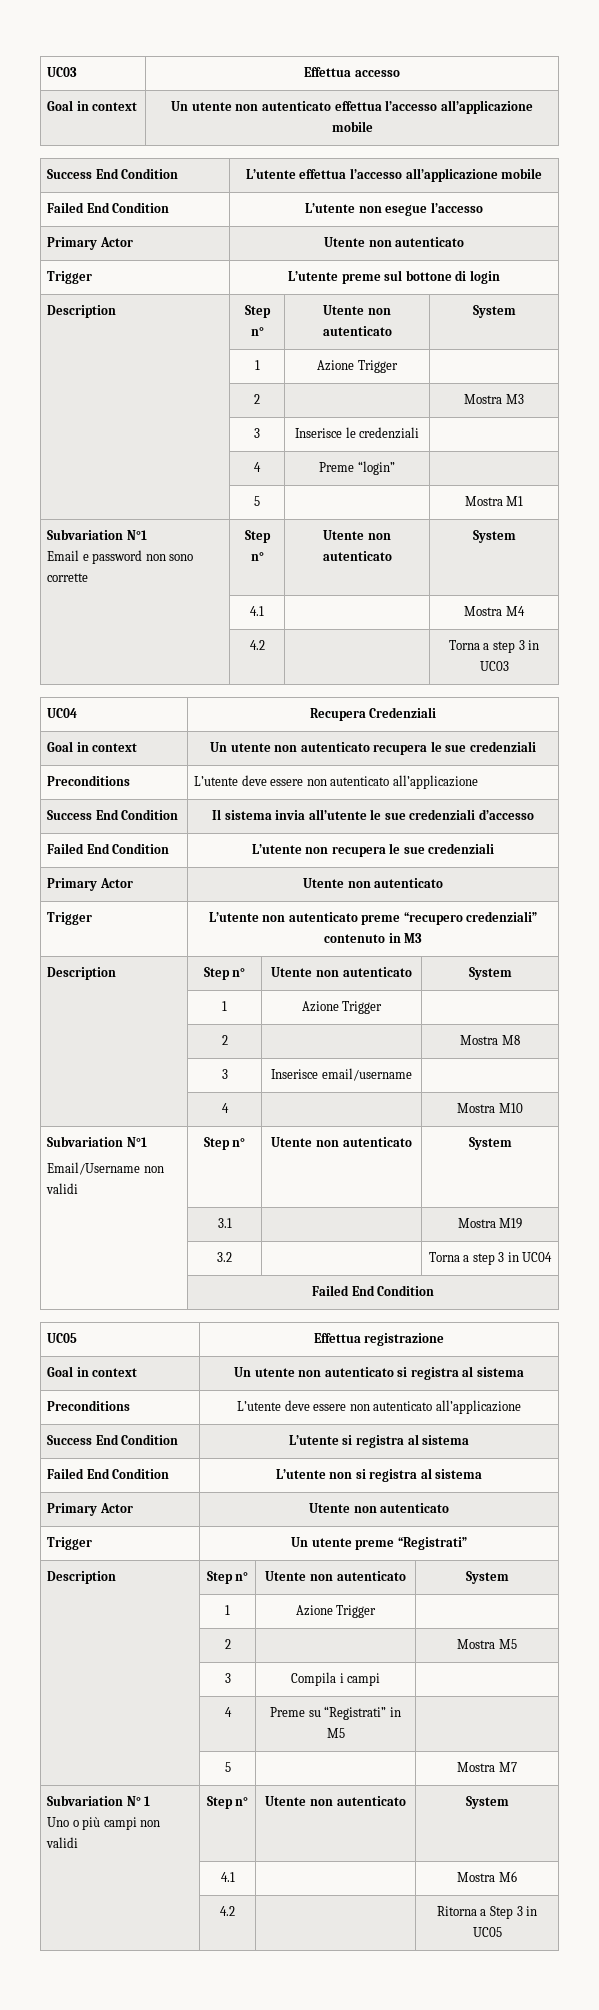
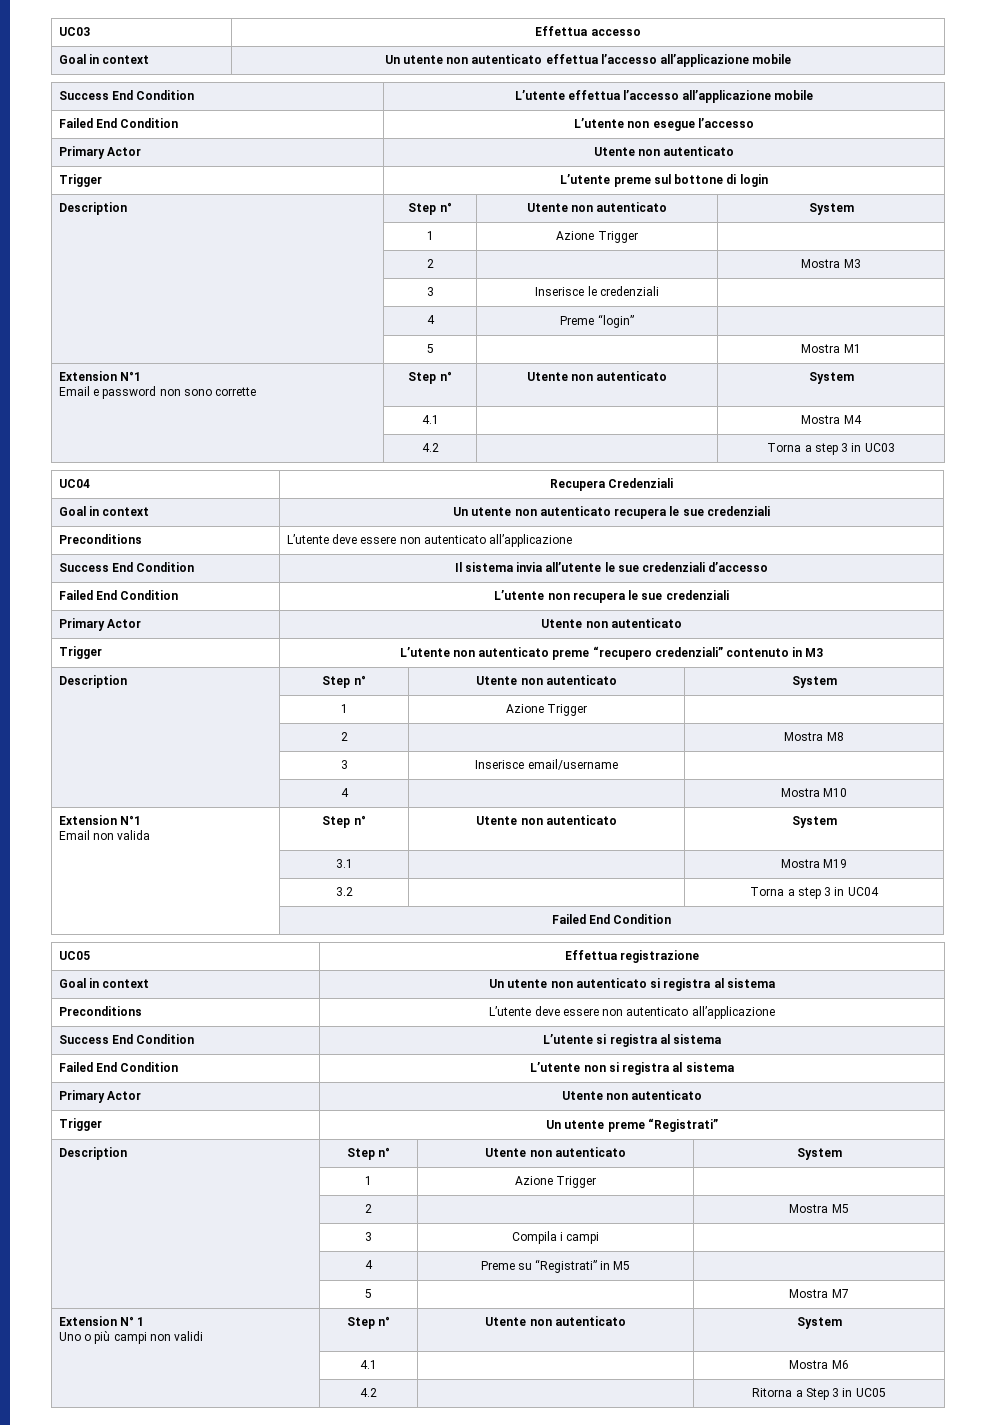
[47,529,124,540] Subvariation -> [58,371,117,381] Extension
[47,1136,147,1147] [47,1162,164,1175] [46,1183,79,1194] Subvariation N°1 // Email/Username non validi -> [58,815,142,825] [58,830,151,840] Extension N°1 // Email non valida
[47,1795,124,1806] Subvariation -> [58,1316,117,1326] Extension

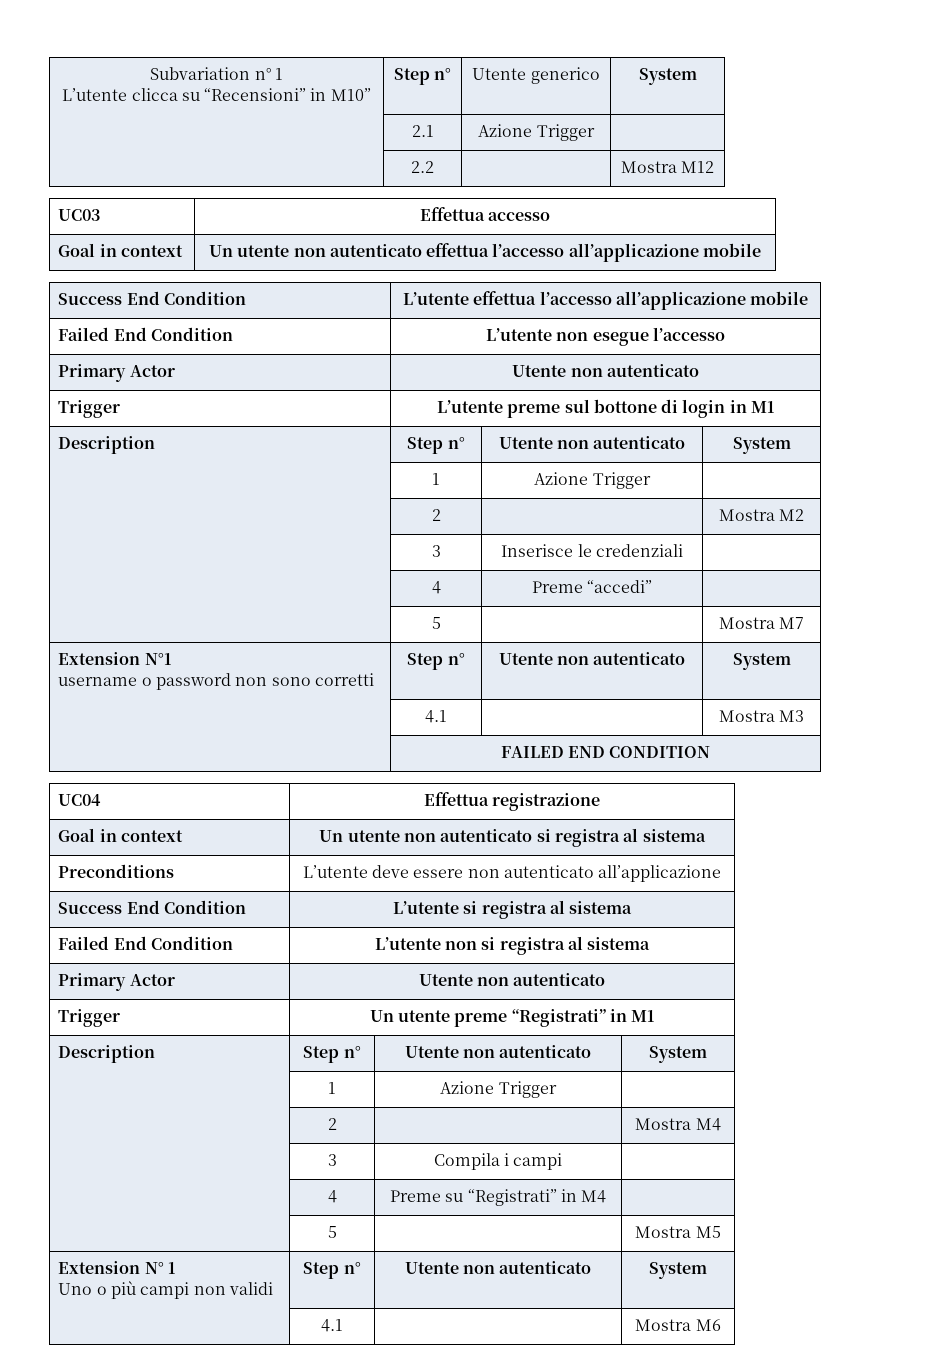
(58, 31) none -> [150,67,283,80] [62,88,371,101] [393,68,452,85] [472,67,600,84] [638,68,697,85] [411,125,434,137] [478,124,595,141] [411,161,434,173] [620,161,715,173] Subvariation n° 1 // L’utente clicca su “Recensioni” in M10” | Step n° | Utente generico | System // | 2.1 | Azione Trigger | // | 2.2 | | Mostra M12 //
(768, 180) none -> [729,400,775,413] in M1
[843,259,861,268] M3 -> [779,509,805,521] M2
[597,314,634,328] [426,344,434,353] [801,344,861,353] [58,371,142,381] [58,386,100,396] “login” | // | 5 | | Mostra M1 // Extension N°1 // Email e -> [587,580,653,593] [431,617,441,629] [718,617,805,629] [58,652,171,665] [58,677,152,686] “accedi” | // | 5 | | Mostra M7 // Extension N°1 // username o
[215,387,257,396] [408,371,452,384] [526,371,668,381] [808,372,854,384] [421,415,439,424] [801,415,862,424] [421,443,439,452] [767,443,895,455] [58,479,90,488] [549,478,674,491] [58,506,150,516] [453,506,770,519] [58,534,142,544] [286,534,573,547] [58,562,195,572] [454,562,769,572] [58,590,179,600] [494,590,729,603] [58,618,142,631] [541,618,682,628] [58,646,102,659] [399,646,824,660] [58,675,127,688] [322,675,366,688] [476,675,617,685] [791,676,837,688] [340,704,348,713] [505,704,588,716] [340,732,348,741] [784,732,844,741] [340,760,348,769] [475,759,618,770] [340,788,349,797] [780,788,848,797] [58,815,142,825] [58,830,151,840] [322,815,366,828] [476,815,617,825] [791,816,837,828] [335,859,353,868] [780,859,848,868] [335,887,353,896] [750,887,879,899] [551,914,672,924] [58,951,90,960] corrette | Step n° | Utente non autenticato | System // | 4.1 | | Mostra M4 // | 4.2 | | Torna a step 3 in UC03 // UC04 | Recupera Credenziali // Goal in context | Un utente non autenticato recupera le sue credenziali // Preconditions | L’utente deve essere non autenticato all’applicazione // Success End Condition | Il sistema invia all’utente le sue credenziali d’accesso // Failed End Condition | L’utente non recupera le sue credenziali // Primary Actor | Utente non autenticato // Trigger | L’utente non autenticato preme “recupero credenziali” contenuto in M3 // Description | Step n° | Utente non autenticato | System // | 1 | Azione Trigger | // | 2 | | Mostra M8 // | 3 | Inserisce email/username | // | 4 | | Mostra M10 // Extension N°1 // Email non valida | Step n° | Utente non autenticato | System // | 3.1 | | Mostra M19 // | 3.2 | | Torna a step 3 in UC04 // | Failed End Condition // UC05 -> [314,673,374,686] [407,653,465,670] [498,652,686,665] [732,653,791,670] [425,710,447,723] [718,710,805,722] [500,746,711,758] [58,794,102,806] corretti | Step n° | Utente non autenticato | System // | 4.1 | | Mostra M3 // | FAILED END CONDITION // UC04
(718, 1125) none -> [609,1009,655,1022] in M1
[831,1204,849,1213] M5 -> [695,1118,721,1131] M4
[613,1261,631,1270] [365,1289,372,1298] [789,1289,849,1298] M5 | // | 5 | | Mostra M7 -> [581,1190,607,1203] [327,1226,337,1238] [635,1226,721,1238] M4 | // | 5 | | Mostra M5
[360,1388,377,1397] [752,1388,886,1400] // | 4.2 | | Ritorna a Step 3 in UC05 -> (721, 1325) none

